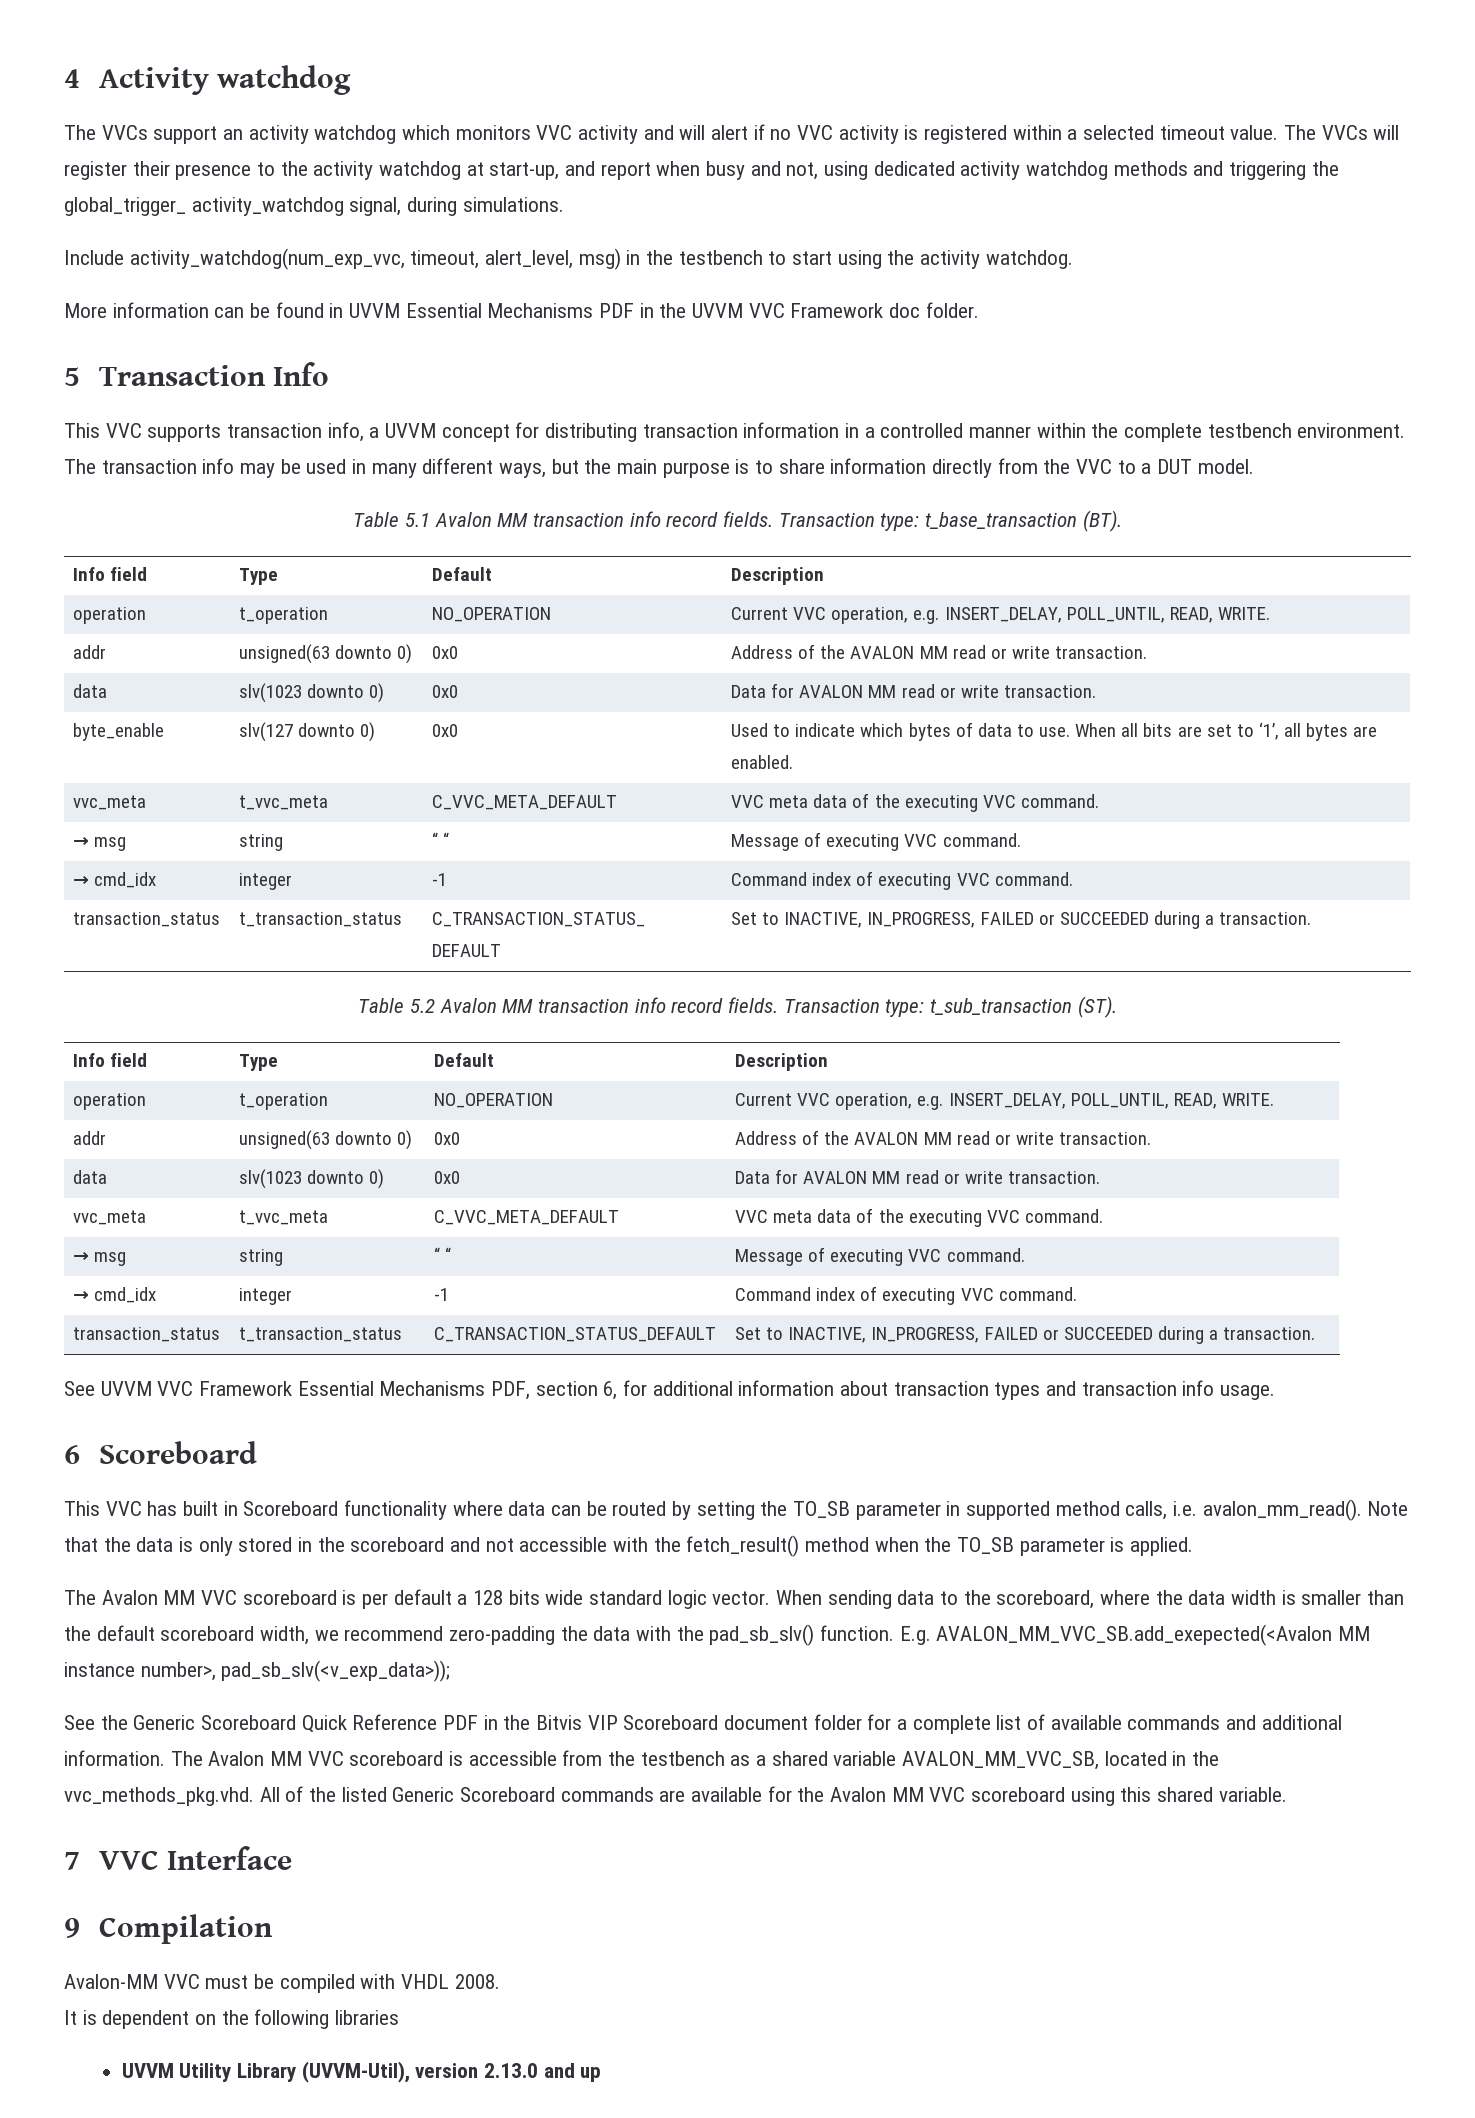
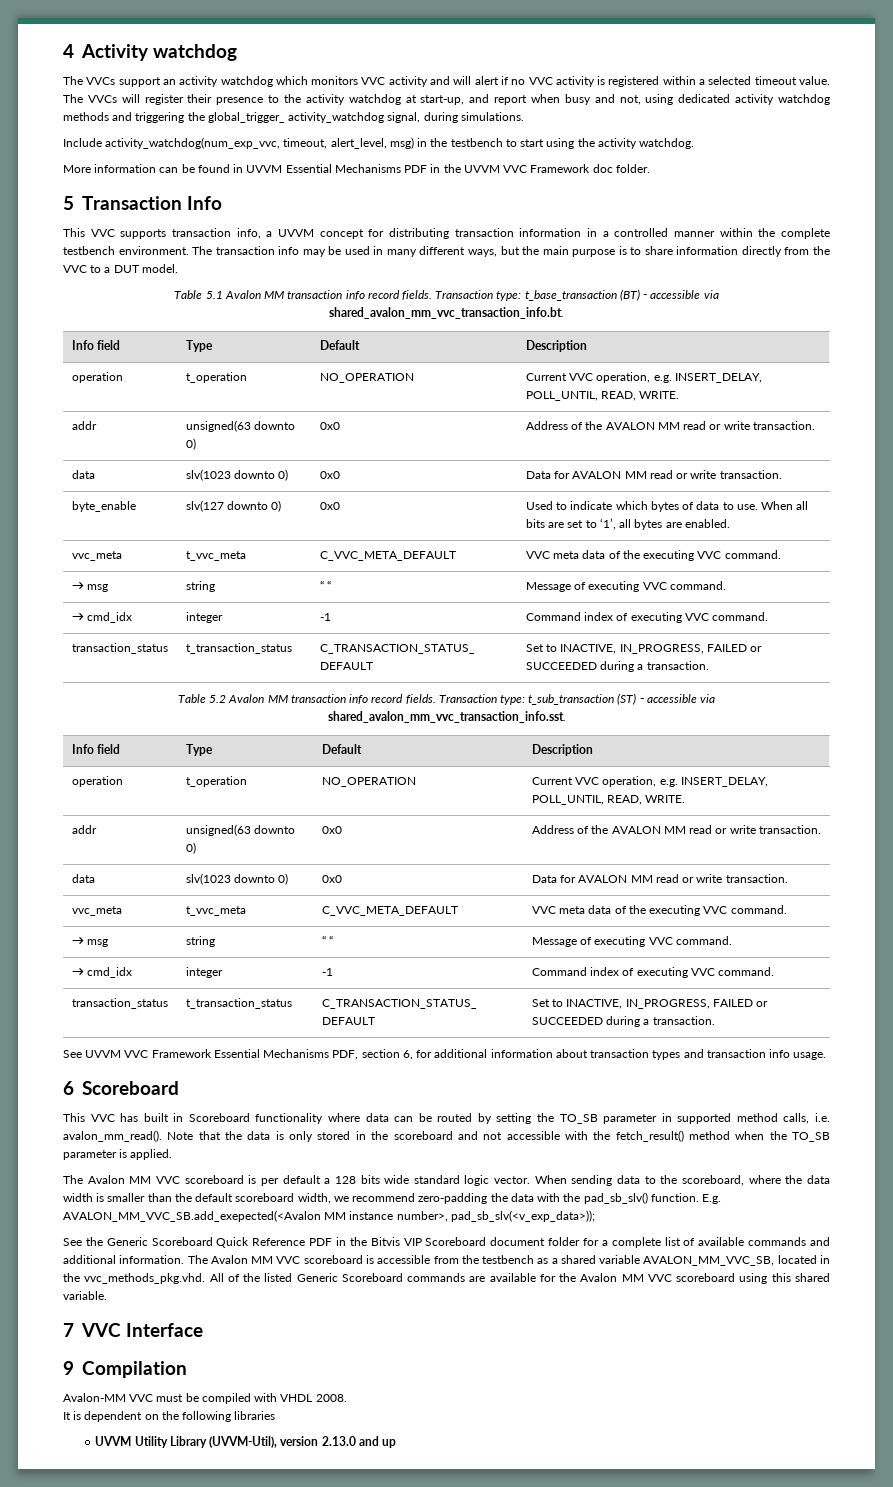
[1082,510,1122,532] (BT). -> [619,289,719,301] [329,307,564,319] (BT) - accessible via shared_avalon_mm_vvc_transaction_info.bt.
[1077,996,1117,1018] (ST). -> [617,693,716,705] [327,711,566,723] (ST) - accessible via shared_avalon_mm_vvc_transaction_info.sst.

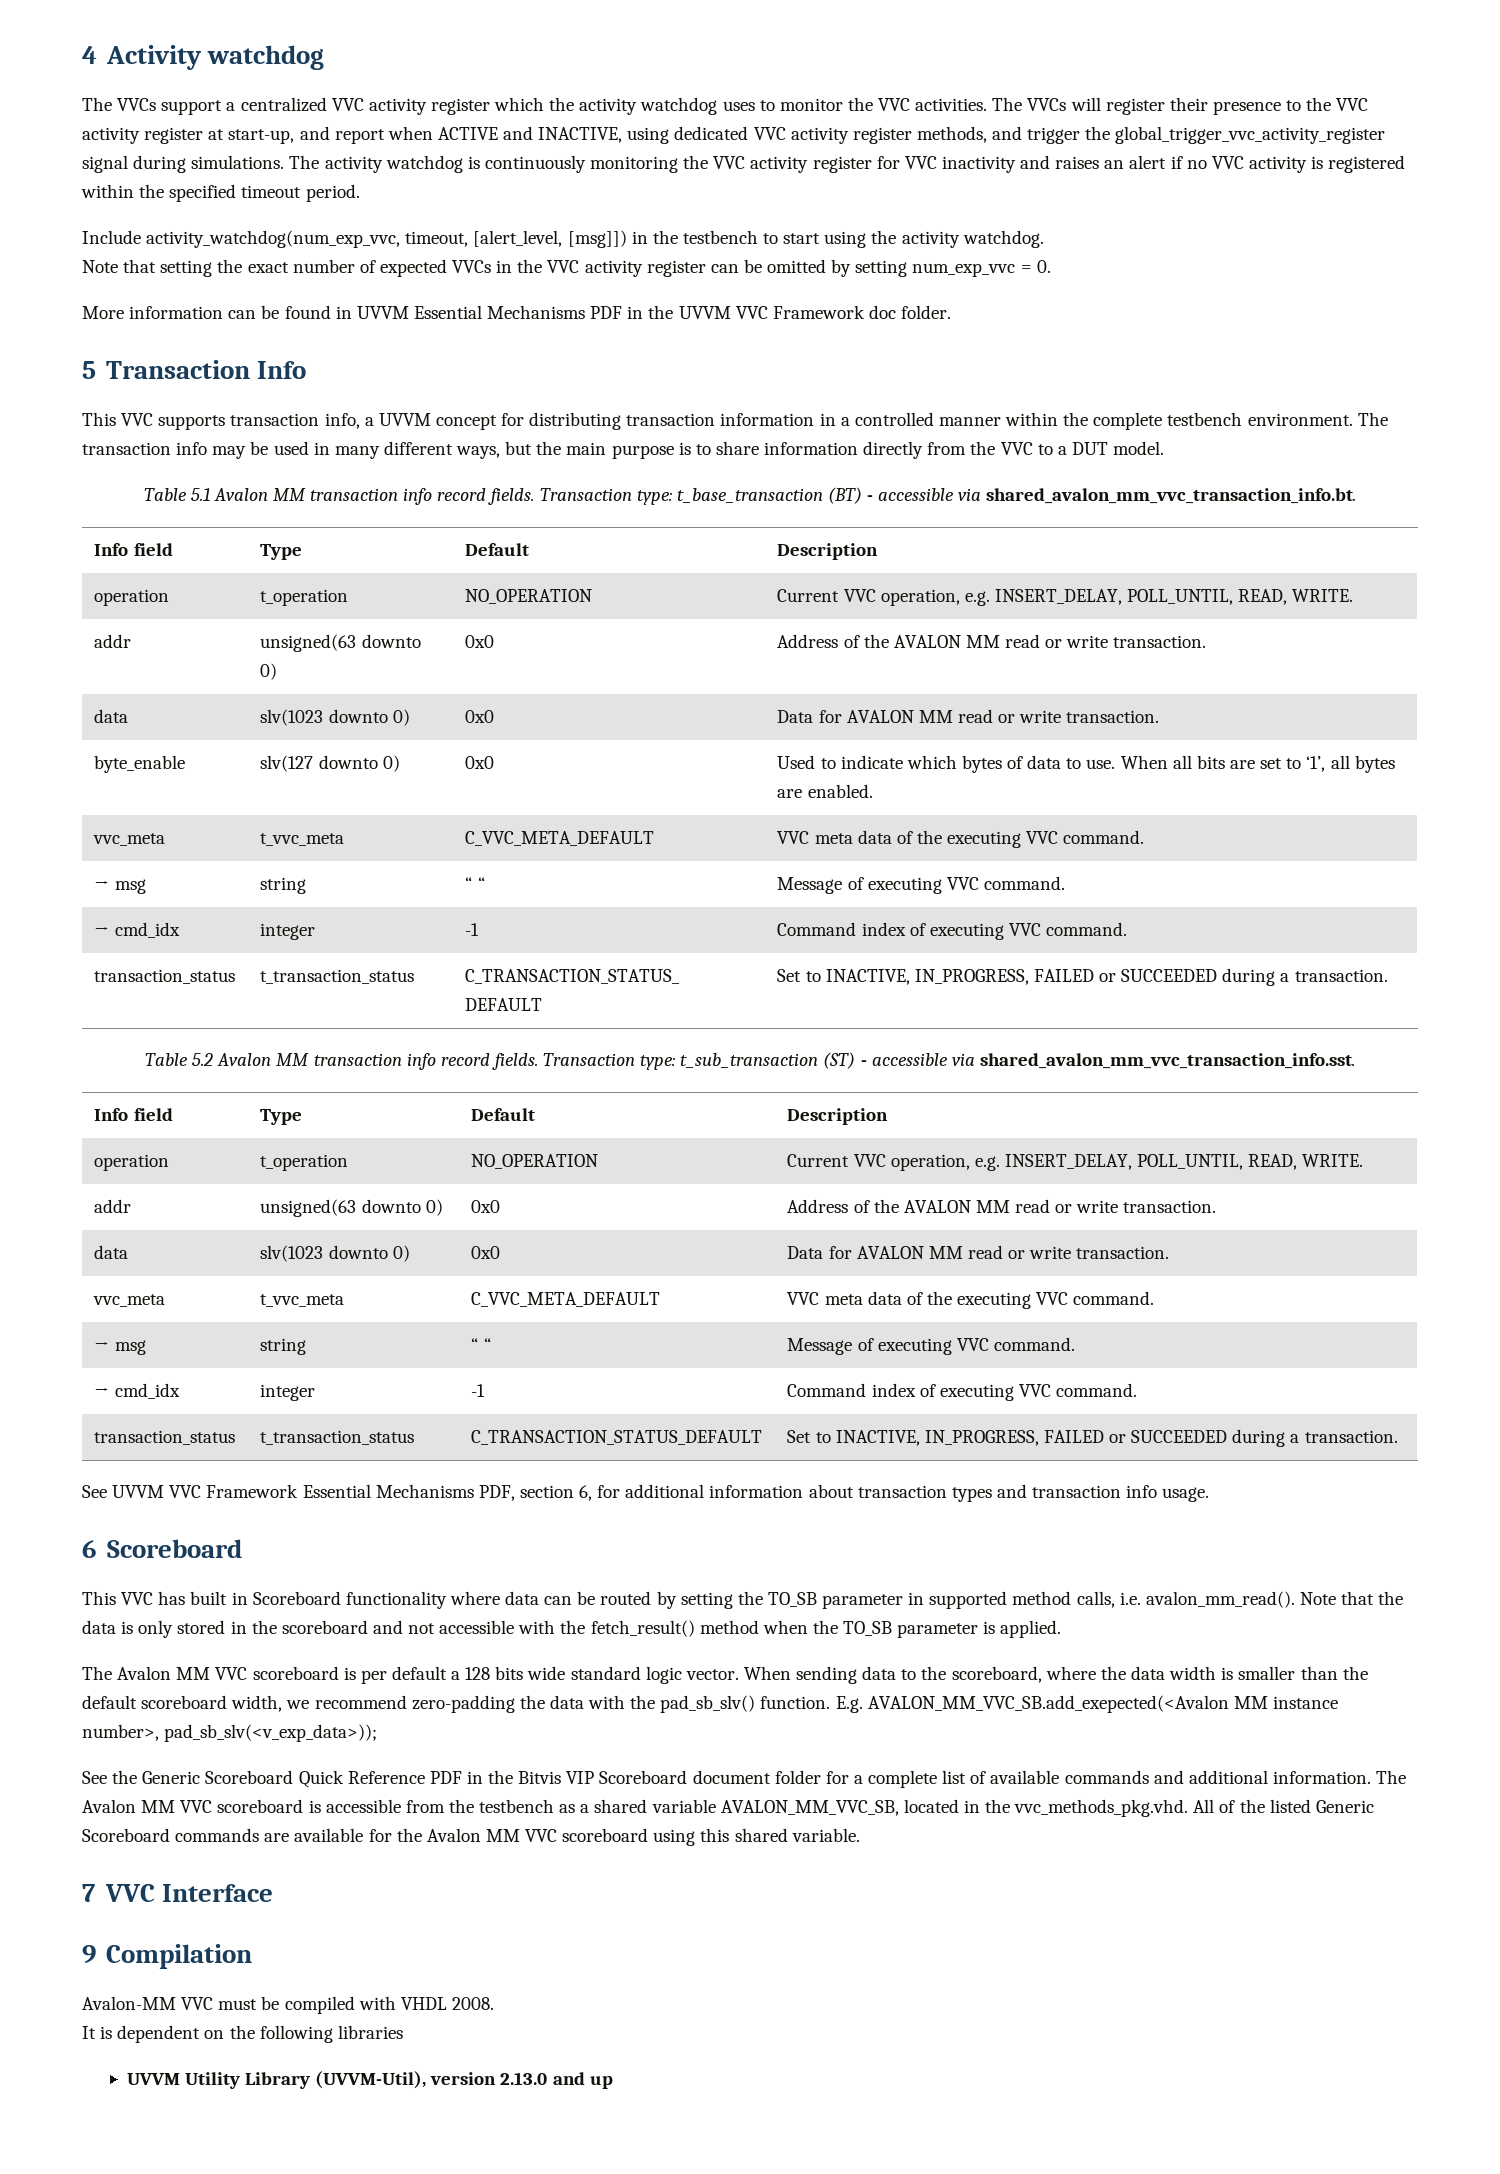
[162,76,472,87] an activity watchdog which monitors VVC activity and will -> [226,97,1369,115] [82,126,1386,144] [82,155,1125,173] a centralized VVC activity register which the activity watchdog uses to monitor the VVC activities. The VVCs will register their presence to the VVC activity register at start-up, and report when ACTIVE and INACTIVE, using dedicated VVC activity register methods, and trigger the global_trigger_vvc_activity_register signal during simulations. The activity watchdog is continuously monitoring the VVC activity register for VVC inactivity and raises an
[699,76,830,85] [63,94,830,105] [63,112,524,123] a selected timeout value. The VVCs will register their presence to the activity watchdog at start-up, and report when busy and not, using dedicated activity watchdog methods and triggering the global_trigger_ activity_watchdog signal, during simulations. -> [139,184,360,202] the specified timeout period.
[330,137,414,149] alert_level, msg) -> [473,230,627,248] [alert_level, [msg]])
(695, 143) none -> [82,259,1051,277] // Note that setting the exact number of expected VVCs in the VVC activity register can be omitted by setting num_exp_vvc = 0.

